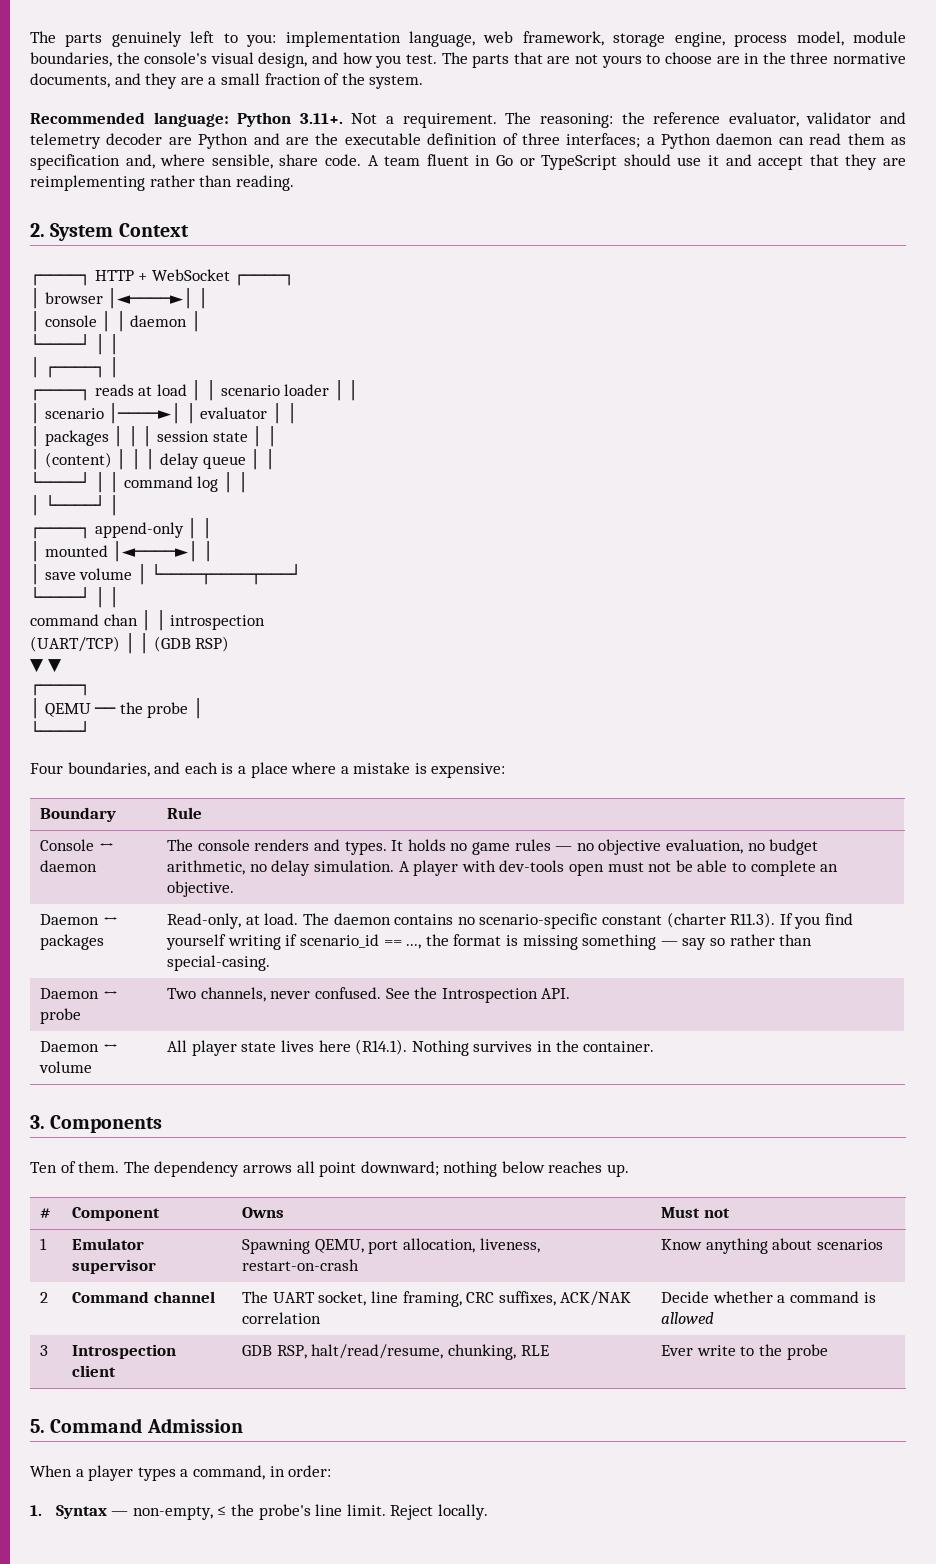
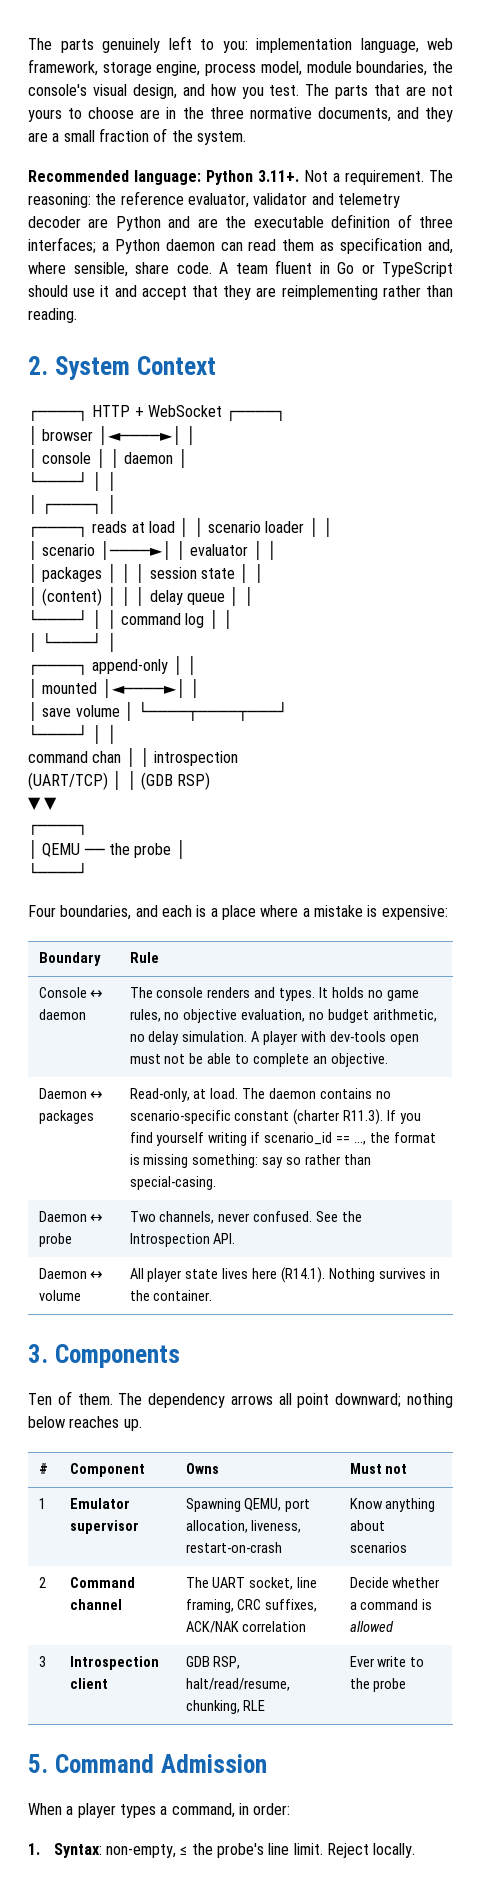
[514,839,573,851] rules — -> [129,1009,161,1022] rules,
[582,934,678,950] something — -> [192,1154,259,1168] something:
[55,1505,129,1519] Syntax — -> [53,1843,102,1858] Syntax:

